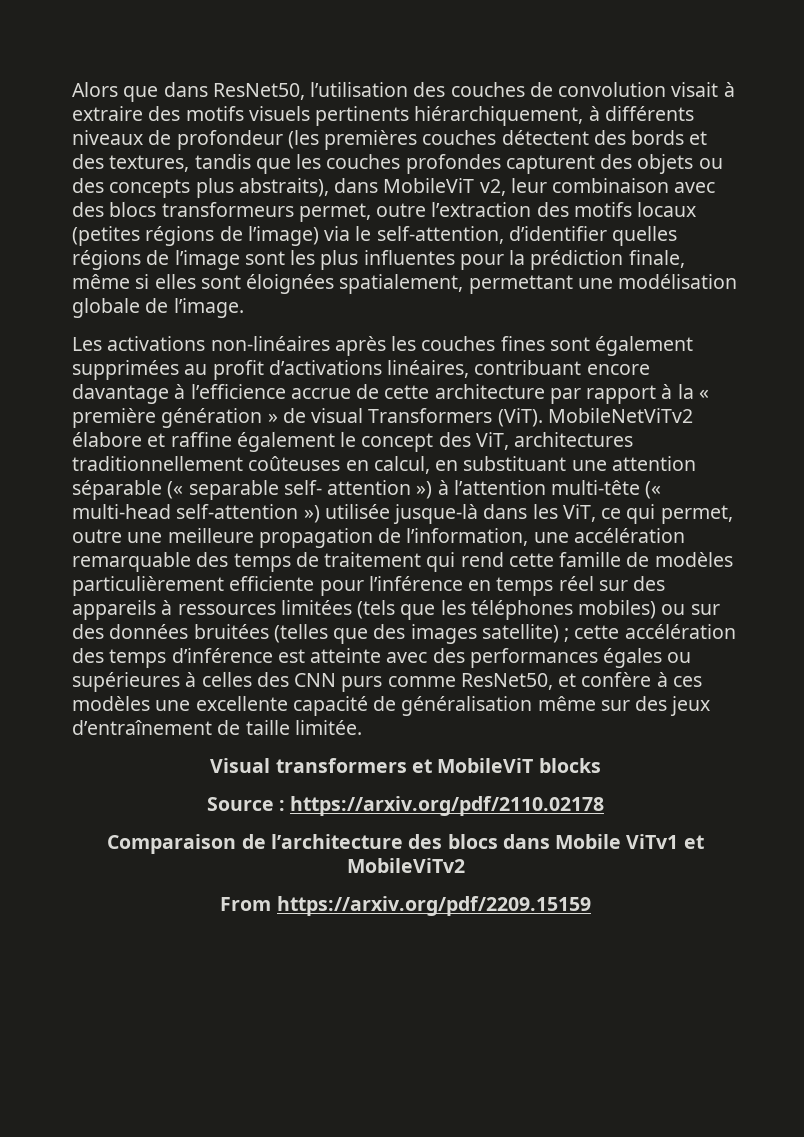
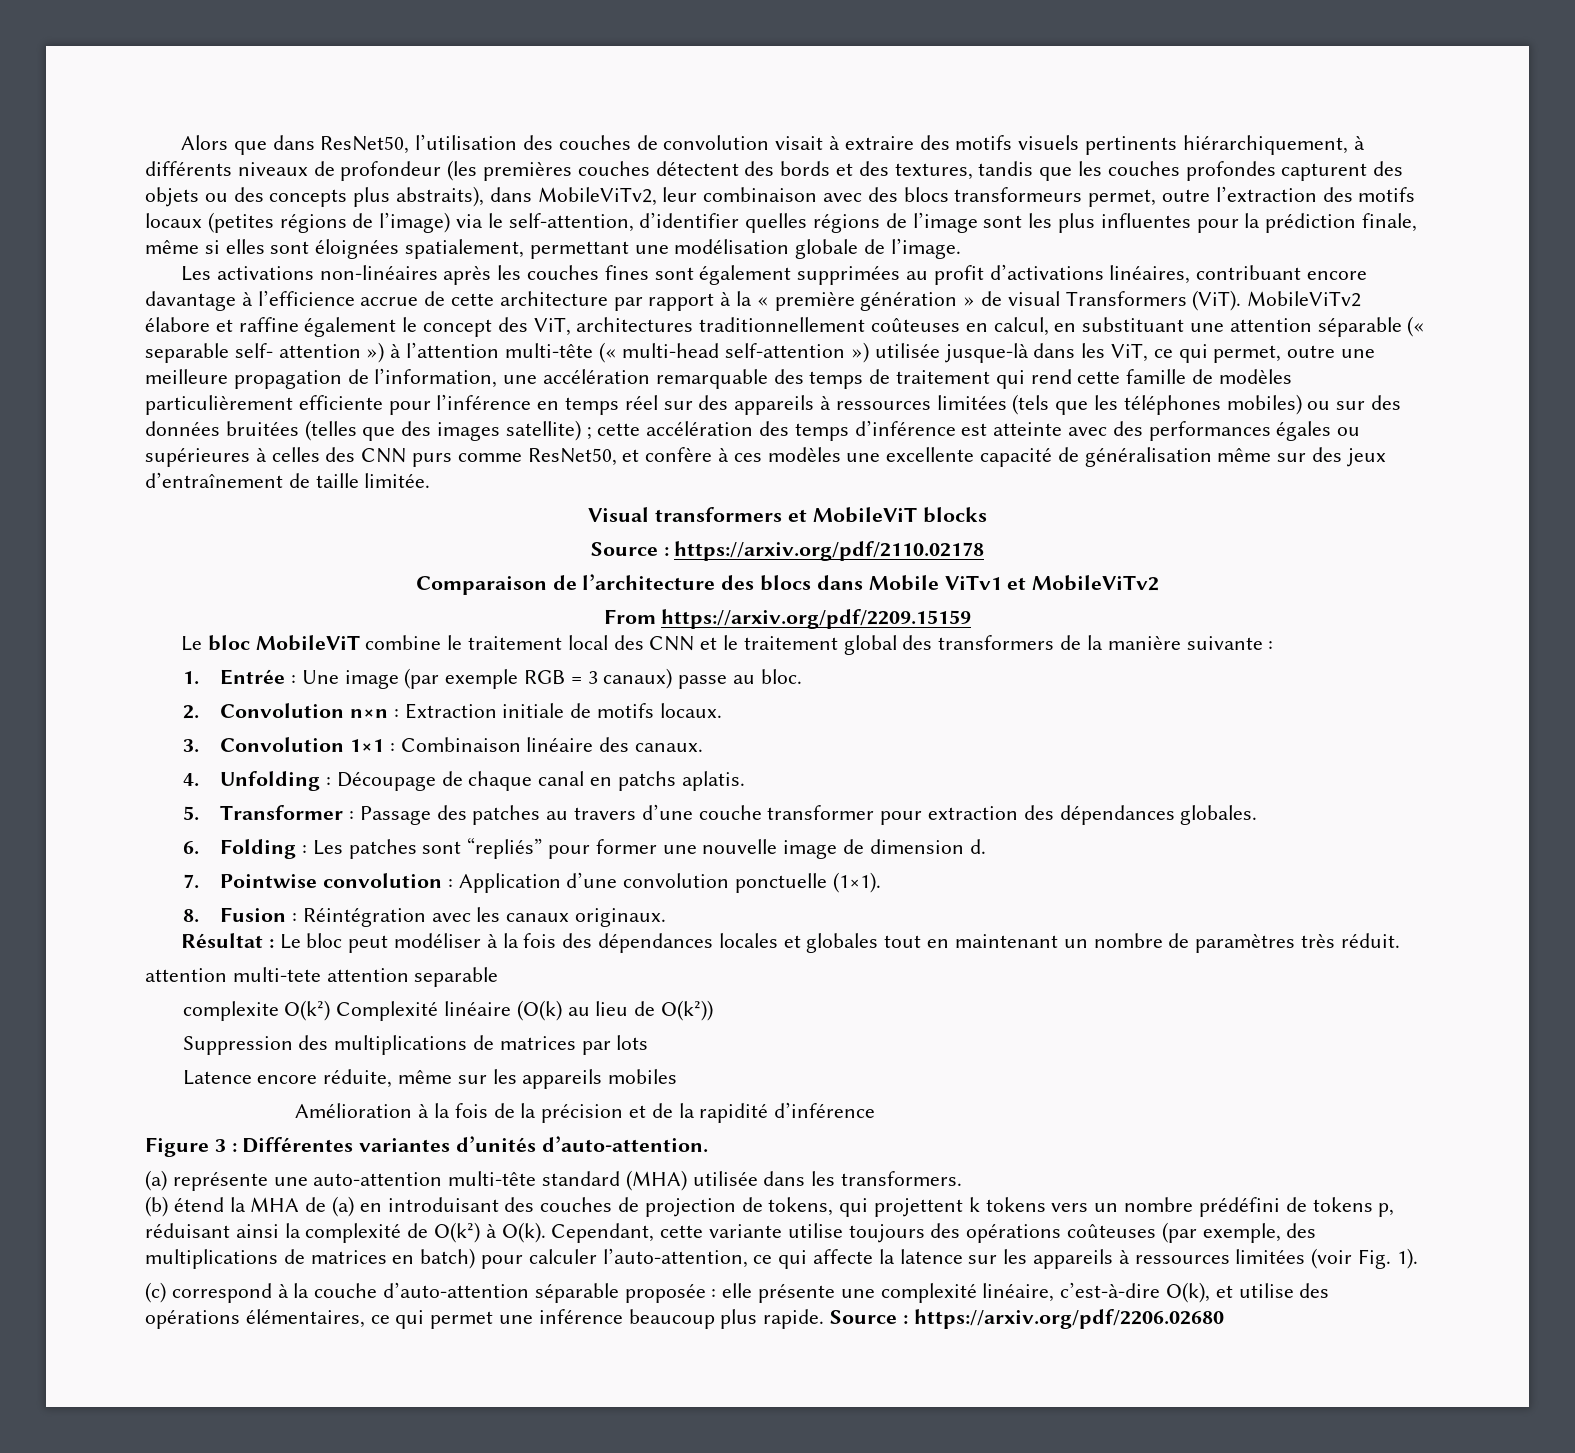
[383,178,506,196] MobileViT v2, -> [537,187,657,206] MobileViTv2,
[547,408,693,423] MobileNetViTv2 -> [1247,291,1362,307] MobileViTv2
(591, 906) none -> [181,635,1274,655] [182,668,802,689] [182,703,722,719] [182,737,703,753] [182,771,745,791] [182,804,1258,825] [182,837,986,859] [182,872,881,893] [182,907,666,927] [181,933,1400,953] [145,967,499,987] [182,1000,714,1021] [182,1035,649,1055] [182,1069,678,1089] [295,1102,876,1123] [145,1136,708,1157] [145,1170,963,1191] [145,1196,1395,1217] [145,1222,1317,1243] [145,1248,1418,1269] [145,1282,1330,1303] [145,1309,1224,1329] // Le bloc MobileViT combine le traitement local des CNN et le traitement global des transformers de la manière suivante : // 1. Entrée : Une image (par exemple RGB = 3 canaux) passe au bloc. // 2. Convolution n×n : Extraction initiale de motifs locaux. // 3. Convolution 1×1 : Combinaison linéaire des canaux. // 4. Unfolding : Découpage de chaque canal en patchs aplatis. // 5. Transformer : Passage des patches au travers d’une couche transformer pour extraction des dépendances globales. // 6. Folding : Les patches sont “repliés” pour former une nouvelle image de dimension d. // 7. Pointwise convolution : Application d’une convolution ponctuelle (1×1). // 8. Fusion : Réintégration avec les canaux originaux. // Résultat : Le bloc peut modéliser à la fois des dépendances locales et globales tout en maintenant un nombre de paramètres très réduit. // attention multi-tete attention separable // complexite O(k²) Complexité linéaire (O(k) au lieu de O(k²)) // Suppression des multiplications de matrices par lots // Latence encore réduite, même sur les appareils mobiles // Amélioration à la fois de la précision et de la rapidité d’inférence // Figure 3 : Différentes variantes d’unités d’auto-attention. // (a) représente une auto-attention multi-tête standard (MHA) utilisée dans les transformers. // (b) étend la MHA de (a) en introduisant des couches de projection de tokens, qui projettent k tokens vers un nombre prédéfini de tokens p, réduisant ainsi la complexité de O(k²) à O(k). Cependant, cette variante utilise toujours des opérations coûteuses (par exemple, des multiplications de matrices en batch) pour calculer l’auto-attention, ce qui affecte la latence sur les appareils à ressources limitées (voir Fig. 1). // (c) correspond à la couche d’auto-attention séparable proposée : elle présente une complexité linéaire, c’est-à-dire O(k), et utilise des opérations élémentaires, ce qui permet une inférence beaucoup plus rapide. Source : https://arxiv.org/pdf/2206.02680

